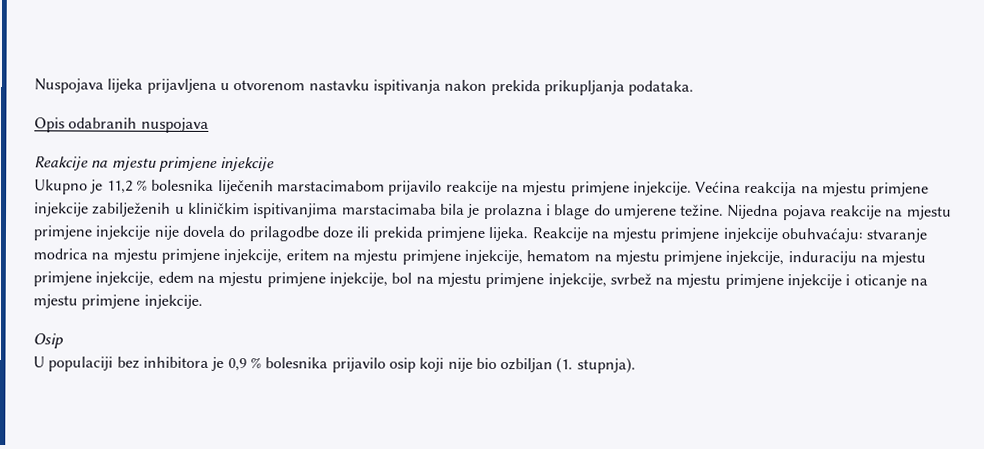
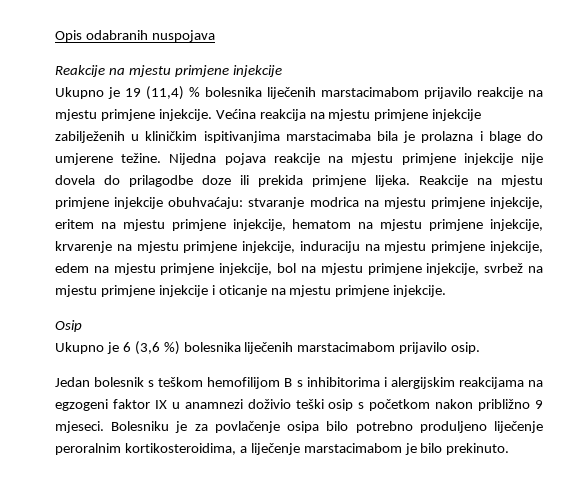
[34,78,695,96] Nuspojava lijeka prijavljena u otvorenom nastavku ispitivanja nakon prekida prikupljanja podataka. // -> (55, 36) none
[106,180,133,194] 11,2 -> [125,86,184,100] 19 (11,4)
(785, 258) none -> [55,241,296,253] krvarenje na mjestu primjene injekcije,
[33,356,636,374] U populaciji bez inhibitora je 0,9 % bolesnika prijavilo osip koji nije bio ozbiljan (1. stupnja). -> [55,341,481,355] [55,377,543,389] [55,399,544,411] [55,421,543,433] [55,443,510,455] Ukupno je 6 (3,6 %) bolesnika liječenih marstacimabom prijavilo osip. // Jedan bolesnik s teškom hemofilijom B s inhibitorima i alergijskim reakcijama na egzogeni faktor IX u anamnezi doživio teški osip s početkom nakon približno 9 mjeseci. Bolesniku je za povlačenje osipa bilo potrebno produljeno liječenje peroralnim kortikosteroidima, a liječenje marstacimabom je bilo prekinuto.

